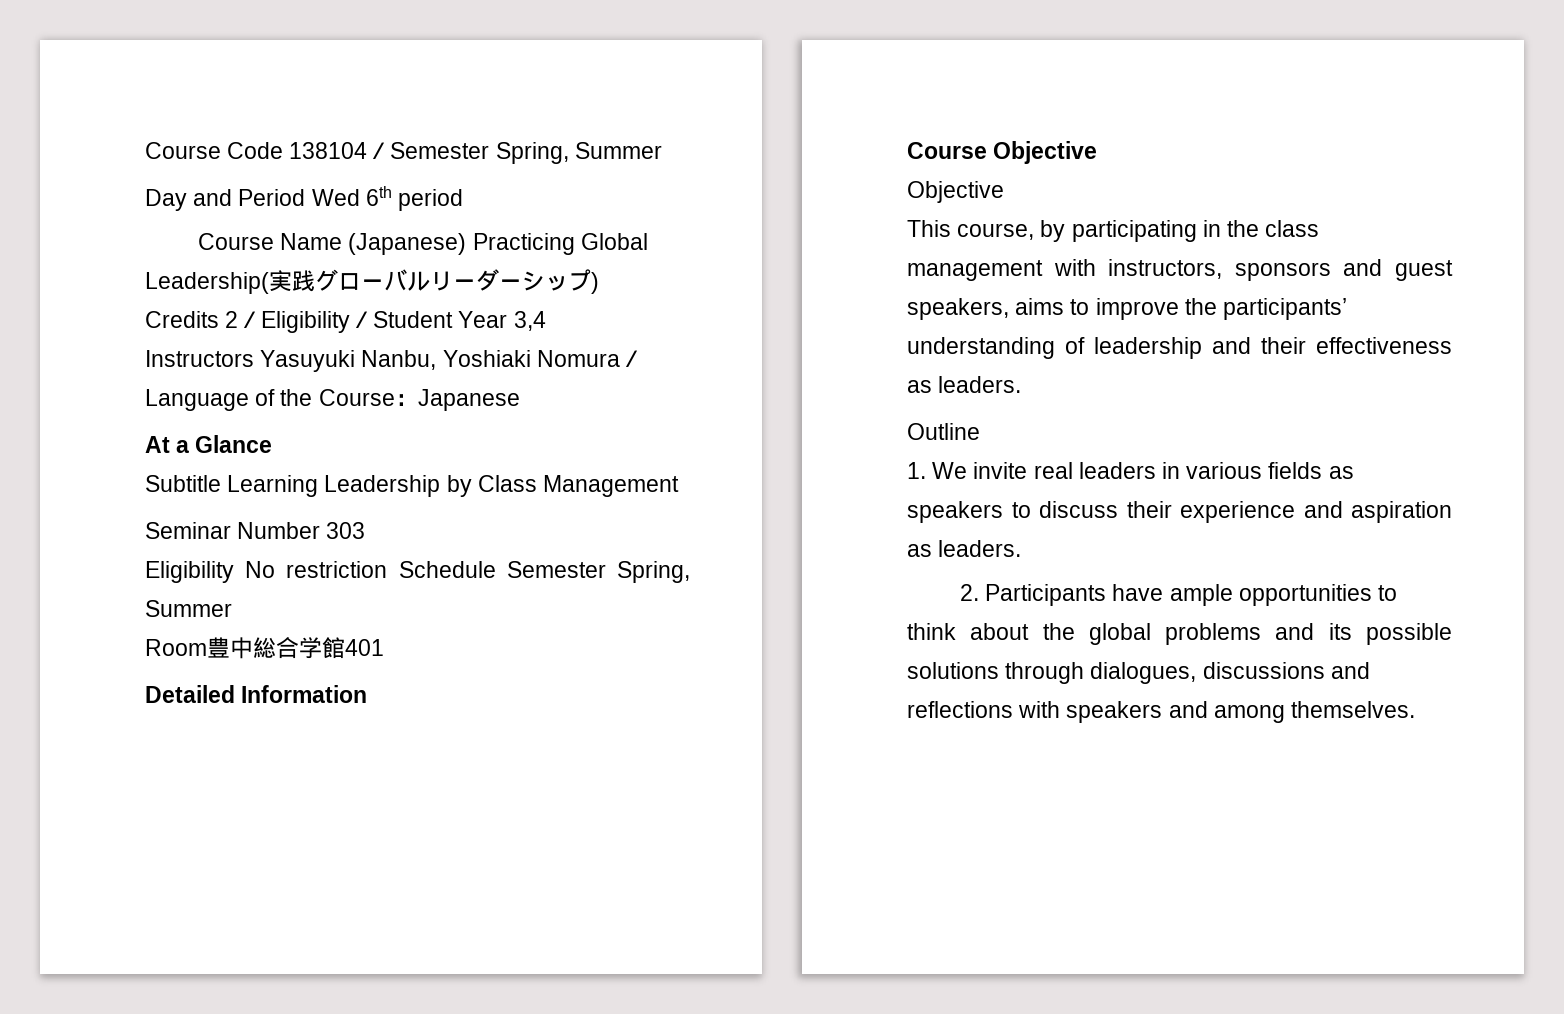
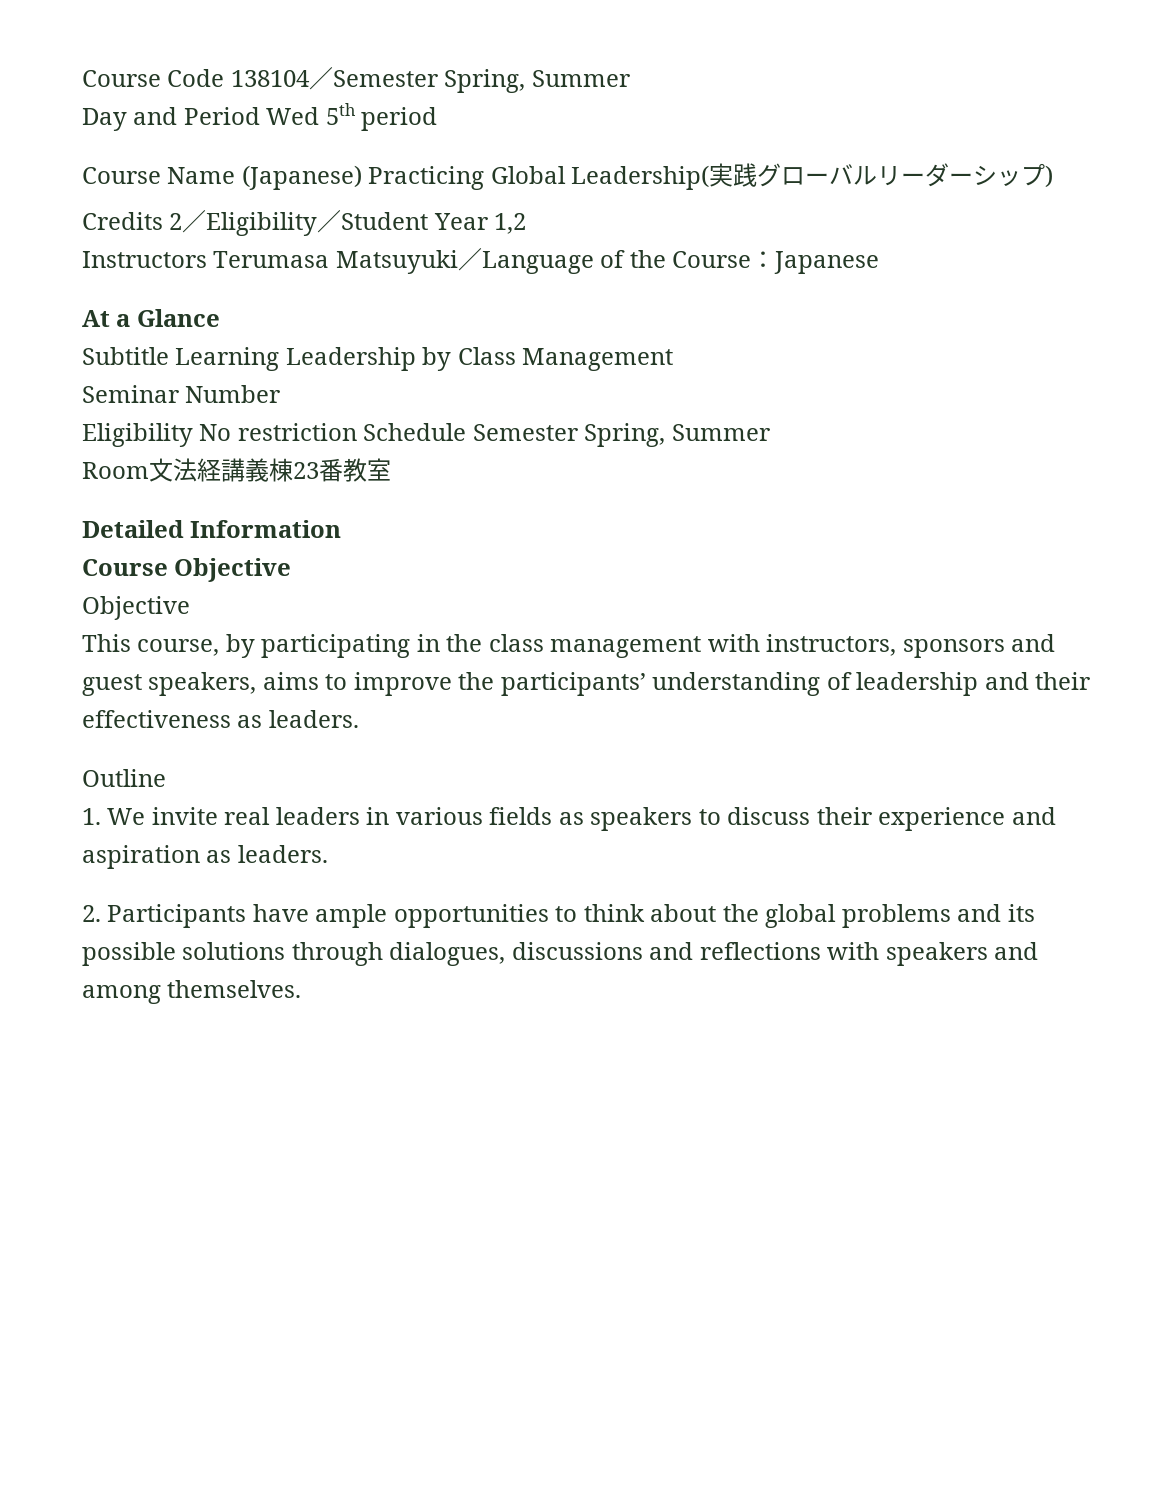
[365,186,392,206] 6th -> [325,103,356,125] 5th
[513,311,546,331] 3,4 -> [494,213,527,234] 1,2
[260,350,620,372] Yasuyuki Nanbu, Yoshiaki Nomura -> [213,250,458,274] Terumasa Matsuyuki
[326,522,366,539] 303 -> (281, 394) none
[207,637,384,659] 豊中総合学館401 -> [149,458,391,482] 文法経講義棟23番教室

